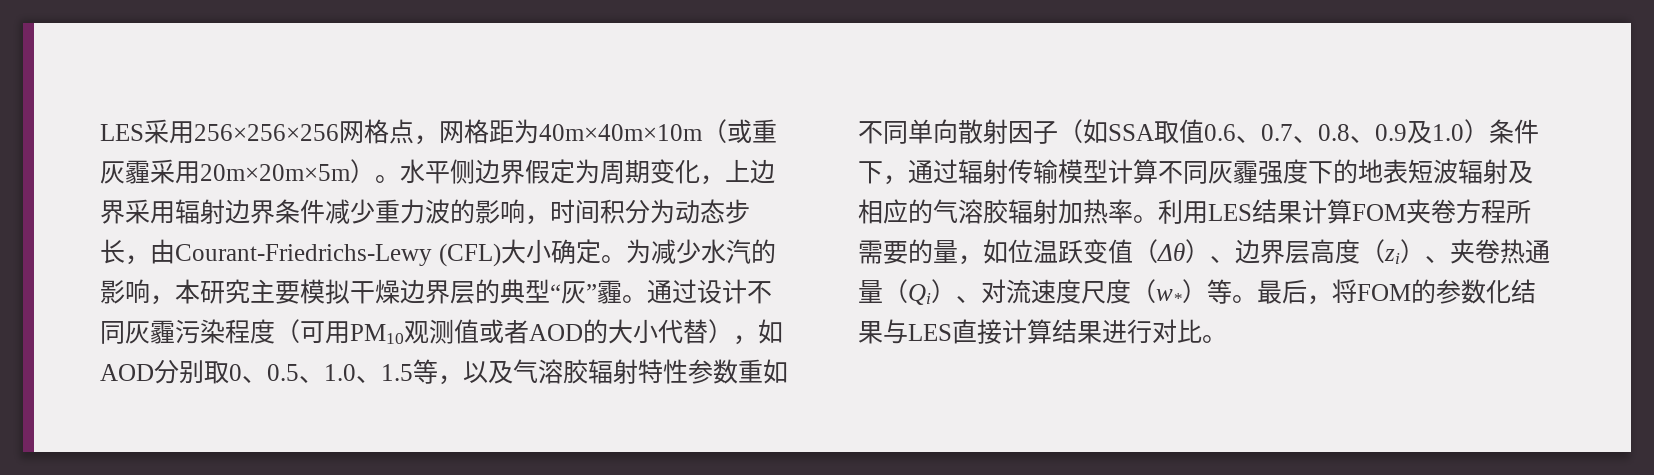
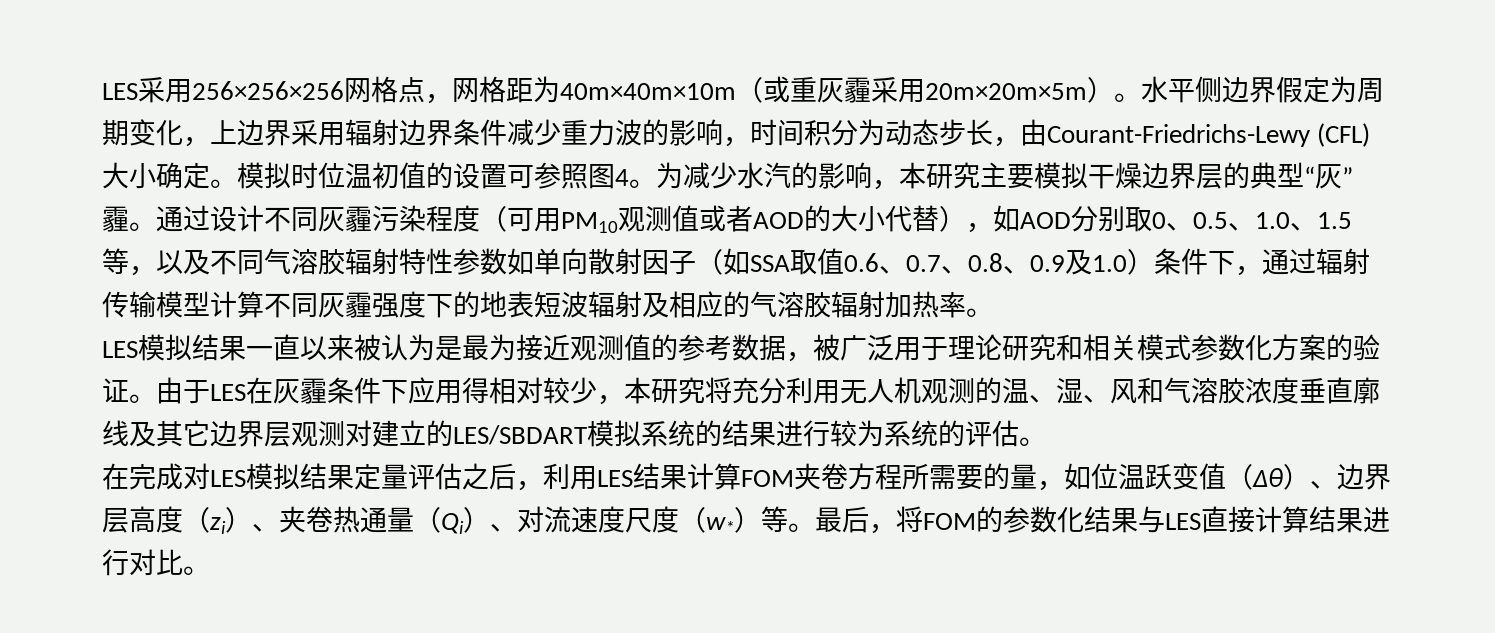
(626, 259) none -> [237,162,656,189] 模拟时位温初值的设置可参照图4。
(513, 372) none -> [210,250,264,275] 不同
[738,359,788,384] [858,121,908,144] 重如不同 -> [507,248,534,275] 如
(1158, 219) none -> [102,334,1380,362] [102,377,1380,405] [102,420,1046,447] [102,463,543,491] // LES模拟结果一直以来被认为是最为接近观测值的参考数据，被广泛用于理论研究和相关模式参数化方案的验证。由于LES在灰霾条件下应用得相对较少，本研究将充分利用无人机观测的温、湿、风和气溶胶浓度垂直廓线及其它边界层观测对建立的LES/SBDART模拟系统的结果进行较为系统的评估。 // 在完成对LES模拟结果定量评估之后，

